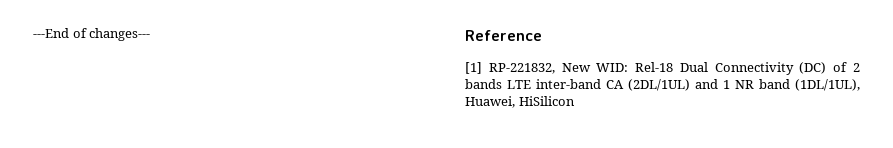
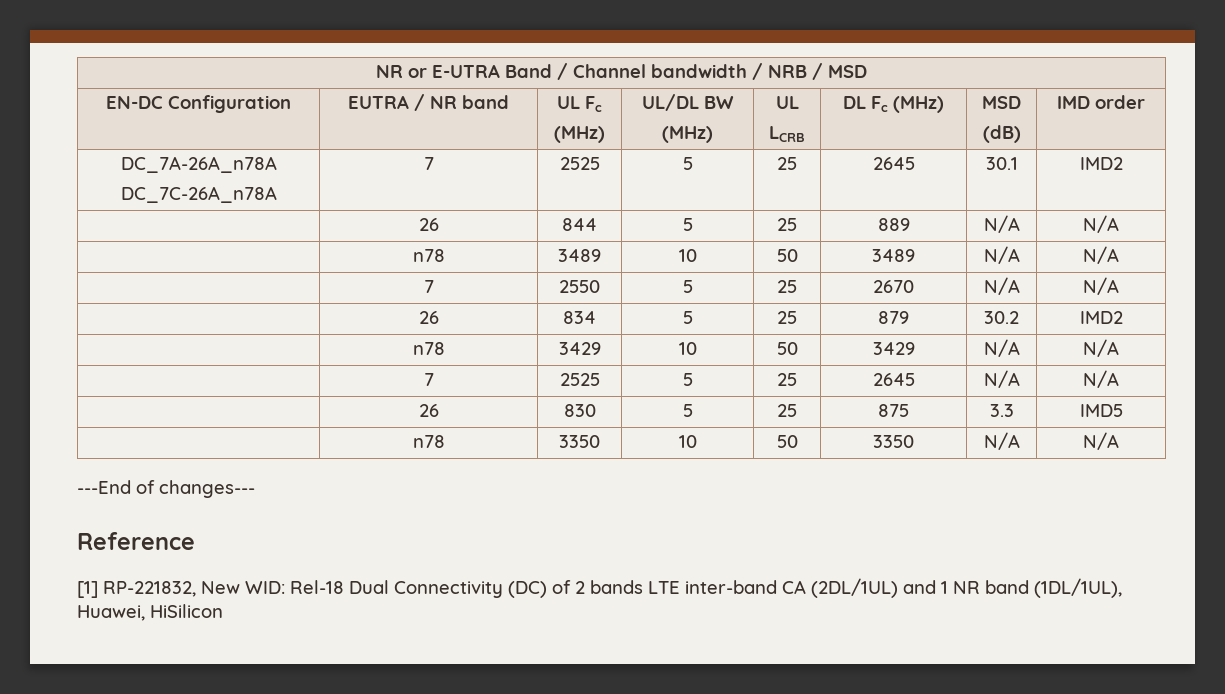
(33, 33) none -> [375,63,867,80] [106,95,291,113] [347,94,509,111] [557,96,602,112] [554,126,605,143] [642,94,734,111] [662,126,713,143] [775,96,799,109] [769,126,805,142] [843,96,944,113] [982,96,1021,109] [982,125,1021,143] [1057,95,1145,109] [120,156,277,173] [120,186,277,203] [423,157,434,170] [559,157,600,170] [682,157,693,170] [777,157,797,170] [872,157,915,170] [985,157,1018,170] [1079,157,1123,170] [418,218,439,231] [562,218,597,231] [682,218,693,231] [777,218,797,231] [877,218,910,231] [983,215,1020,233] [1083,215,1119,233] [412,249,445,262] [558,249,601,262] [678,249,697,262] [776,249,798,262] [872,249,915,262] [983,246,1020,264] [1083,246,1119,264] [423,280,434,293] [559,280,600,293] [682,280,693,293] [777,280,797,293] [873,280,914,293] [983,277,1020,295] [1083,277,1119,295] [418,311,439,324] [563,311,596,324] [682,311,693,324] [777,311,797,324] [878,311,909,324] [984,311,1019,324] [1079,311,1123,324] [412,342,445,355] [558,342,601,355] [678,342,697,355] [776,342,798,355] [872,342,915,355] [983,339,1020,357] [1083,339,1119,357] [423,373,434,386] [559,373,600,386] [682,373,693,386] [777,373,797,386] [872,373,915,386] [983,370,1020,388] [1083,370,1119,388] [418,404,439,417] [563,404,596,417] [682,404,693,417] [777,404,797,417] [878,404,909,417] [989,404,1014,417] [1079,404,1123,417] [412,435,445,448] [559,435,600,448] [678,435,697,448] [776,435,798,448] [873,435,914,448] [983,432,1020,450] [1083,432,1119,450] NR or E-UTRA Band / Channel bandwidth / NRB / MSD // EN-DC Configuration | EUTRA / NR band | UL Fc // (MHz) | UL/DL BW // (MHz) | UL // LCRB | DL Fc (MHz) | MSD // (dB) | IMD order // DC_7A-26A_n78A // DC_7C-26A_n78A | 7 | 2525 | 5 | 25 | 2645 | 30.1 | IMD2 // | 26 | 844 | 5 | 25 | 889 | N/A | N/A // | n78 | 3489 | 10 | 50 | 3489 | N/A | N/A // | 7 | 2550 | 5 | 25 | 2670 | N/A | N/A // | 26 | 834 | 5 | 25 | 879 | 30.2 | IMD2 // | n78 | 3429 | 10 | 50 | 3429 | N/A | N/A // | 7 | 2525 | 5 | 25 | 2645 | N/A | N/A // | 26 | 830 | 5 | 25 | 875 | 3.3 | IMD5 // | n78 | 3350 | 10 | 50 | 3350 | N/A | N/A //

